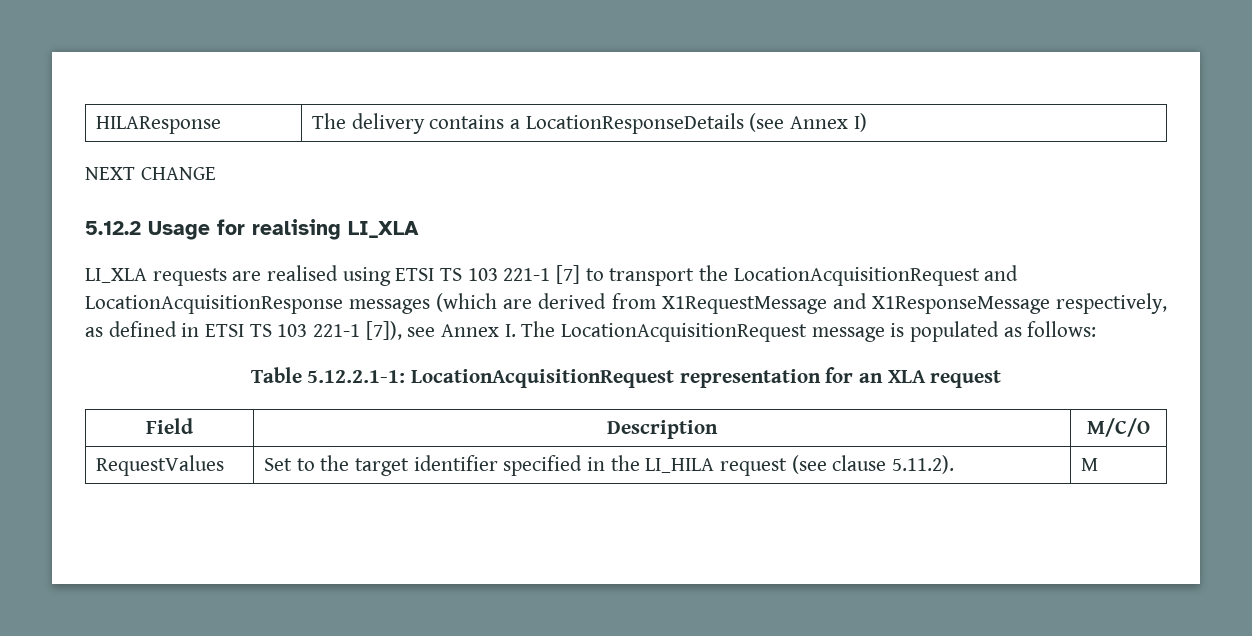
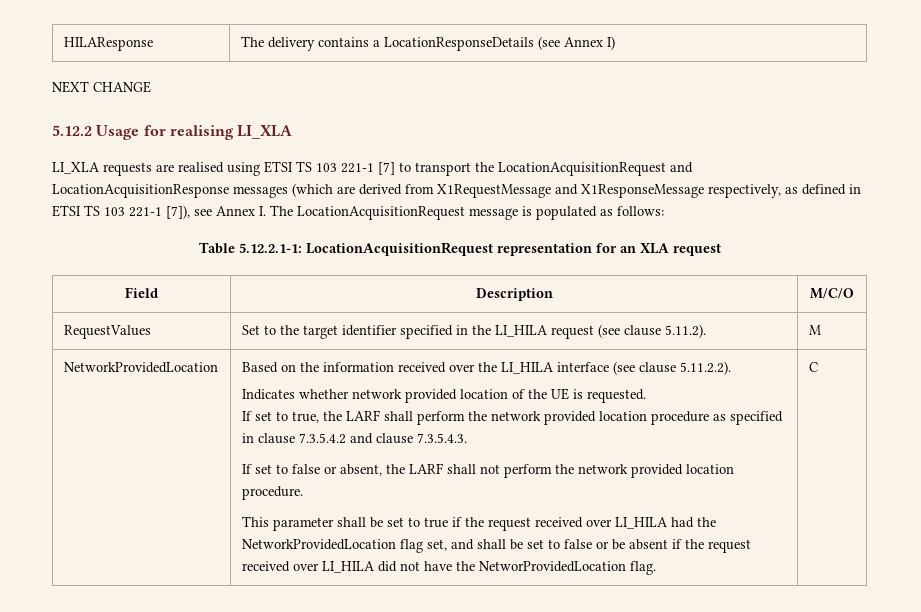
(1098, 464) none -> [63,362,218,373] [241,361,731,375] [241,388,646,403] [241,410,783,425] [241,433,467,444] [241,463,734,478] [241,486,303,500] [241,516,716,531] [241,539,751,553] [241,561,656,575] [808,362,818,372] // NetworkProvidedLocation | Based on the information received over the LI_HILA interface (see clause 5.11.2.2). // Indicates whether network provided location of the UE is requested. // If set to true, the LARF shall perform the network provided location procedure as specified in clause 7.3.5.4.2 and clause 7.3.5.4.3. // If set to false or absent, the LARF shall not perform the network provided location procedure. // This parameter shall be set to true if the request received over LI_HILA had the NetworkProvidedLocation flag set, and shall be set to false or be absent if the request received over LI_HILA did not have the NetworProvidedLocation flag. | C

